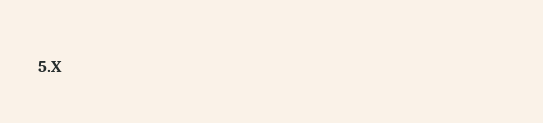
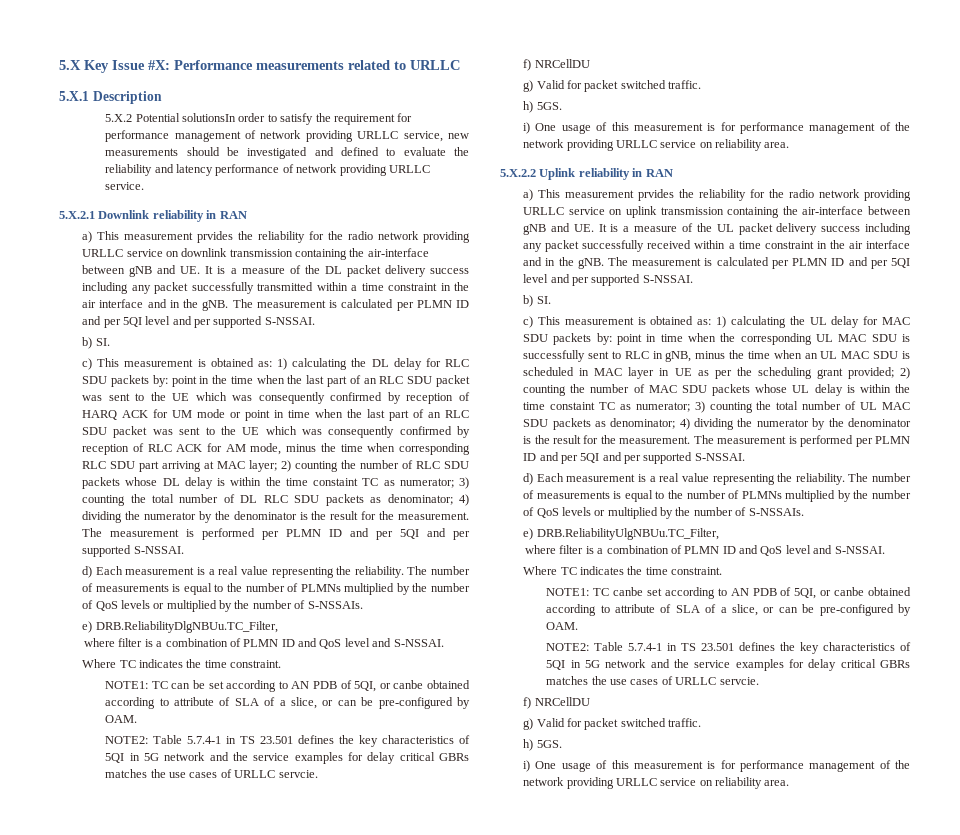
(62, 66) none -> [84,60,460,73] [59,91,162,104] [105,113,413,125] [105,130,469,142] [105,147,470,159] [105,164,430,176] [105,182,145,190] [59,210,247,222] [82,231,470,243] [82,248,429,260] [82,265,469,277] [82,282,469,294] [82,299,469,311] [82,316,315,328] [82,337,110,349] [82,358,470,370] [82,375,470,387] [82,392,470,404] [82,409,470,421] [82,426,470,438] [82,443,470,455] [82,460,469,472] [82,477,469,489] [82,494,469,506] [82,511,469,523] [82,528,470,540] [82,545,184,557] [82,566,470,578] [82,583,470,595] [82,600,363,612] [82,621,278,633] [84,638,444,649] [82,659,282,668] [105,680,470,692] [105,697,470,709] [105,715,138,723] [105,735,471,747] [105,752,469,764] [105,769,318,778] [523,59,590,71] [523,80,702,92] [523,101,562,113] [523,122,910,134] [523,139,790,151] [500,168,673,180] [523,189,911,201] [523,206,911,218] [523,223,911,235] [523,240,910,252] [523,257,910,269] [523,274,693,286] [523,295,551,307] [523,316,911,328] [523,333,910,345] [523,350,910,362] [523,367,910,379] [523,384,910,396] [523,401,910,413] [523,418,911,430] [523,435,910,447] [523,452,745,464] [523,473,911,485] [523,490,911,502] [523,507,804,519] [523,528,719,540] [525,545,885,556] [523,566,723,575] [546,587,911,599] [546,604,911,616] [546,622,579,630] [546,642,911,654] [546,659,910,671] [546,676,759,685] [523,697,590,709] [523,718,702,730] [523,739,562,751] [523,760,910,772] [523,777,790,789] Key Issue #X: Performance measurements related to URLLC // 5.X.1 Description // 5.X.2 Potential solutionsIn order to satisfy the requirement for performance management of network providing URLLC service, new measurements should be investigated and defined to evaluate the reliability and latency performance of network providing URLLC service. // 5.X.2.1 Downlink reliability in RAN // a) This measurement prvides the reliability for the radio network providing URLLC service on downlink transmission containing the air-interface between gNB and UE. It is a measure of the DL packet delivery success including any packet successfully transmitted within a time constraint in the air interface and in the gNB. The measurement is calculated per PLMN ID and per 5QI level and per supported S-NSSAI. // b) SI. // c) This measurement is obtained as: 1) calculating the DL delay for RLC SDU packets by: point in the time when the last part of an RLC SDU packet was sent to the UE which was consequently confirmed by reception of HARQ ACK for UM mode or point in time when the last part of an RLC SDU packet was sent to the UE which was consequently confirmed by reception of RLC ACK for AM mode, minus the time when corresponding RLC SDU part arriving at MAC layer; 2) counting the number of RLC SDU packets whose DL delay is within the time constaint TC as numerator; 3) counting the total number of DL RLC SDU packets as denominator; 4) dividing the numerator by the denominator is the result for the measurement. The measurement is performed per PLMN ID and per 5QI and per supported S-NSSAI. // d) Each measurement is a real value representing the reliability. The number of measurements is equal to the number of PLMNs multiplied by the number of QoS levels or multiplied by the number of S-NSSAIs. // e) DRB.ReliabilityDlgNBUu.TC_Filter, // where filter is a combination of PLMN ID and QoS level and S-NSSAI. // Where TC indicates the time constraint. // NOTE1: TC can be set according to AN PDB of 5QI, or canbe obtained according to attribute of SLA of a slice, or can be pre-configured by OAM. // NOTE2: Table 5.7.4-1 in TS 23.501 defines the key characteristics of 5QI in 5G network and the service examples for delay critical GBRs matches the use cases of URLLC servcie. // f) NRCellDU // g) Valid for packet switched traffic. // h) 5GS. // i) One usage of this measurement is for performance management of the network providing URLLC service on reliability area. // 5.X.2.2 Uplink reliability in RAN // a) This measurement prvides the reliability for the radio network providing URLLC service on uplink transmission containing the air-interface between gNB and UE. It is a measure of the UL packet delivery success including any packet successfully received within a time constraint in the air interface and in the gNB. The measurement is calculated per PLMN ID and per 5QI level and per supported S-NSSAI. // b) SI. // c) This measurement is obtained as: 1) calculating the UL delay for MAC SDU packets by: point in time when the corresponding UL MAC SDU is successfully sent to RLC in gNB, minus the time when an UL MAC SDU is scheduled in MAC layer in UE as per the scheduling grant provided; 2) counting the number of MAC SDU packets whose UL delay is within the time constaint TC as numerator; 3) counting the total number of UL MAC SDU packets as denominator; 4) dividing the numerator by the denominator is the result for the measurement. The measurement is performed per PLMN ID and per 5QI and per supported S-NSSAI. // d) Each measurement is a real value representing the reliability. The number of measurements is equal to the number of PLMNs multiplied by the number of QoS levels or multiplied by the number of S-NSSAIs. // e) DRB.ReliabilityUlgNBUu.TC_Filter, // where filter is a combination of PLMN ID and QoS level and S-NSSAI. // Where TC indicates the time constraint. // NOTE1: TC canbe set according to AN PDB of 5QI, or canbe obtained according to attribute of SLA of a slice, or can be pre-configured by OAM. // NOTE2: Table 5.7.4-1 in TS 23.501 defines the key characteristics of 5QI in 5G network and the service examples for delay critical GBRs matches the use cases of URLLC servcie. // f) NRCellDU // g) Valid for packet switched traffic. // h) 5GS. // i) One usage of this measurement is for performance management of the network providing URLLC service on reliability area.

